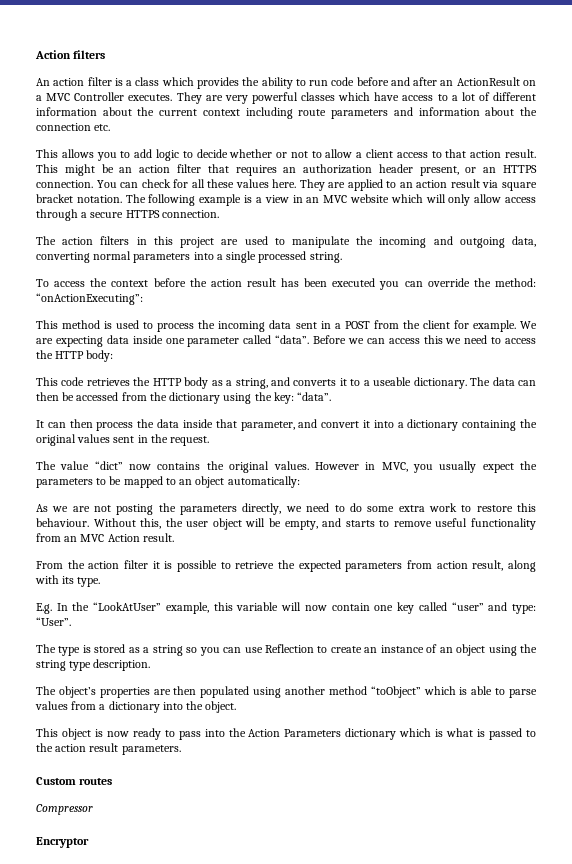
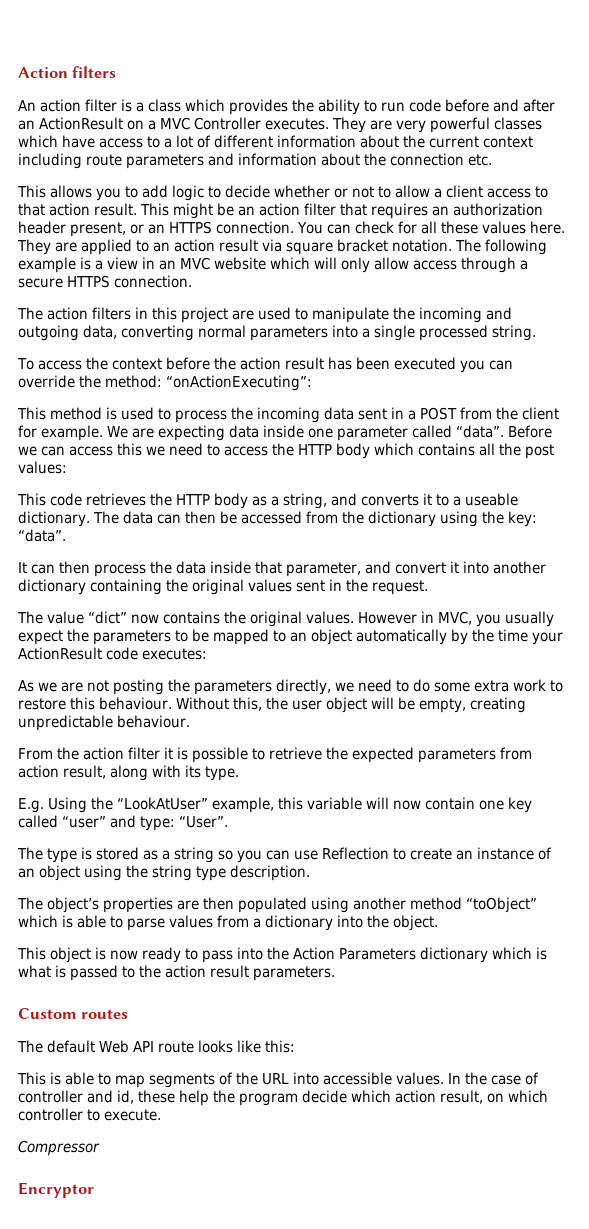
[86,350,114,362] body: -> [336,443,554,459] [18,461,67,474] body which contains all the post values:
[397,422,404,428] a -> [493,561,546,574] another
[227,476,300,488] automatically: -> [356,629,563,645] [18,647,207,660] automatically by the time your ActionResult code executes:
[322,518,536,530] [36,533,174,542] and starts to remove useful functionality from an MVC Action result. -> [469,697,526,713] [18,715,190,731] creating unpredictable behaviour.
[56,603,68,611] In -> [48,797,87,813] Using
(113, 781) none -> [17,1040,295,1053] [17,1072,539,1088] [18,1090,548,1106] [18,1108,161,1121] // The default Web API route looks like this: // This is able to map segments of the URL into accessible values. In the case of controller and id, these help the program decide which action result, on which controller to execute.

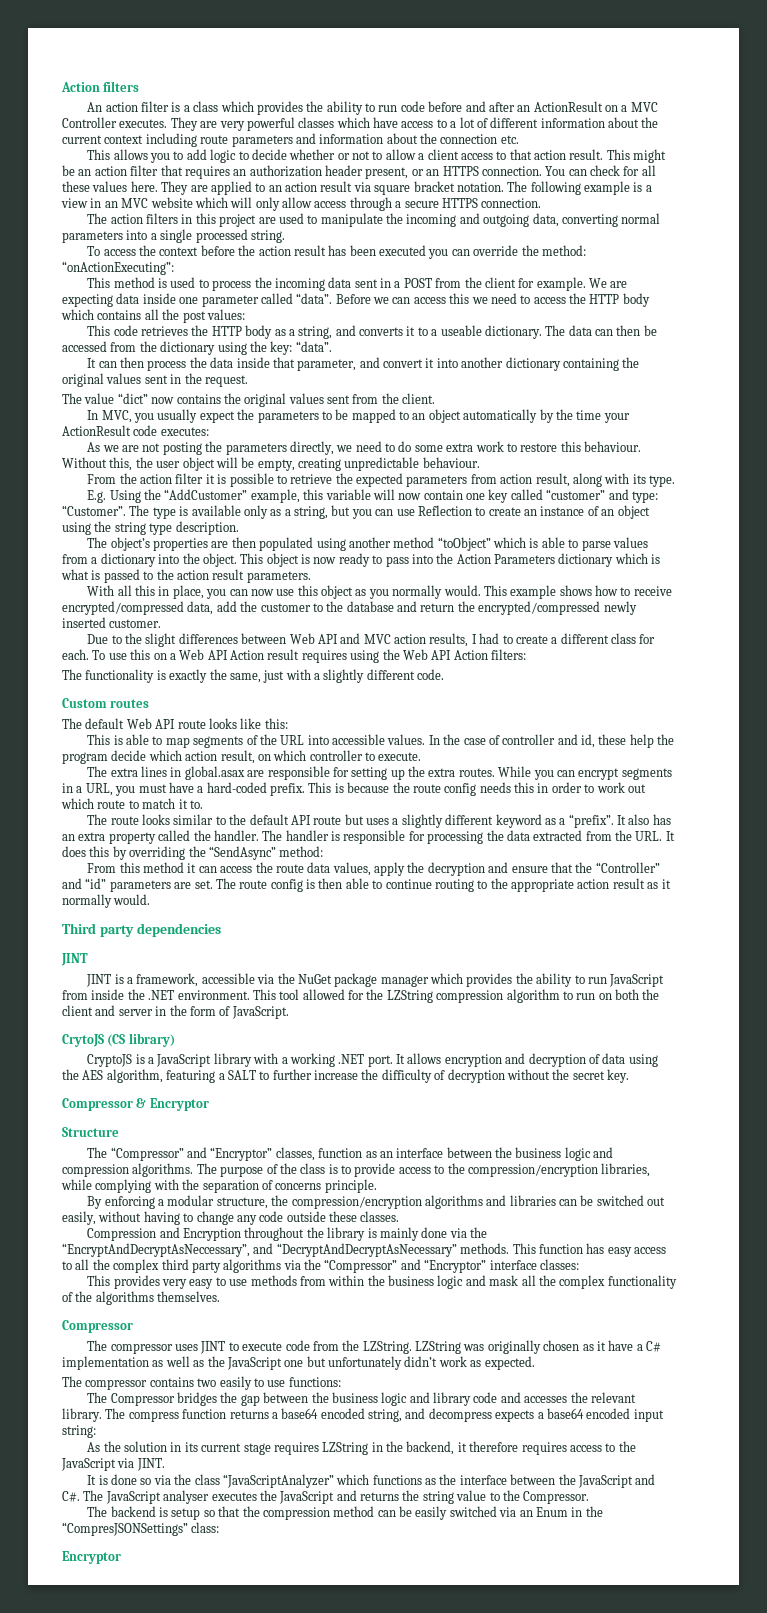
[306,611,434,624] values. However in -> [288,393,436,404] [87,410,99,420] values sent from the client. // In
[117,797,208,810] “LookAtUser” -> [164,489,248,500] “AddCustomer”
[62,816,106,828] “user” -> [546,489,606,500] “customer”
[179,816,228,828] “User”. // -> [62,505,126,516] “Customer”.
[96,847,233,863] stored as a string so -> [191,505,351,519] available only as a string, but
(438, 923) // -> (237, 560) none
(335, 973) none -> [87,585,672,599] [62,601,637,615] [62,617,162,628] [87,633,656,647] [62,649,526,663] [62,669,445,683] // With all this in place, you can now use this object as you normally would. This example shows how to receive encrypted/compressed data, add the customer to the database and return the encrypted/compressed newly inserted customer. // Due to the slight differences between Web API and MVC action results, I had to create a different class for each. To use this on a Web API Action result requires using the Web API Action filters: // The functionality is exactly the same, just with a slightly different code.
[18,1140,100,1156] Compressor -> [87,766,672,780] [62,782,646,796] [61,798,203,809] [87,814,671,828] [62,830,675,844] [62,846,324,860] [87,862,660,876] [62,878,671,892] [62,894,151,908] [62,923,221,937] [61,953,88,966] [86,973,665,987] [62,989,660,1003] [62,1005,289,1019] [62,1033,175,1047] [87,1053,658,1067] [62,1069,629,1083] [62,1098,209,1111] [62,1127,119,1137] [87,1147,614,1161] [62,1163,651,1177] [61,1179,377,1193] [87,1195,666,1209] [62,1211,400,1225] [87,1227,488,1241] [62,1243,666,1257] [62,1259,579,1273] [87,1275,677,1289] [62,1291,221,1305] [62,1320,133,1333] [87,1340,662,1354] [62,1356,535,1370] [62,1376,341,1390] [87,1392,636,1406] [62,1408,664,1422] [62,1425,96,1438] [87,1441,636,1455] [61,1458,165,1471] [87,1474,656,1488] [62,1490,590,1504] [87,1506,603,1520] [62,1522,220,1536] The extra lines in global.asax are responsible for setting up the extra routes. While you can encrypt segments in a URL, you must have a hard-coded prefix. This is because the route config needs this in order to work out which route to match it to. // The route looks similar to the default API route but uses a slightly different keyword as a “prefix”. It also has an extra property called the handler. The handler is responsible for processing the data extracted from the URL. It does this by overriding the “SendAsync” method: // From this method it can access the route data values, apply the decryption and ensure that the “Controller” and “id” parameters are set. The route config is then able to continue routing to the appropriate action result as it normally would. // Third party dependencies // JINT // JINT is a framework, accessible via the NuGet package manager which provides the ability to run JavaScript from inside the .NET environment. This tool allowed for the LZString compression algorithm to run on both the client and server in the form of JavaScript. // CrytoJS (CS library) // CryptoJS is a JavaScript library with a working .NET port. It allows encryption and decryption of data using the AES algorithm, featuring a SALT to further increase the difficulty of decryption without the secret key. // Compressor & Encryptor // Structure // The “Compressor” and “Encryptor” classes, function as an interface between the business logic and compression algorithms. The purpose of the class is to provide access to the compression/encryption libraries, while complying with the separation of concerns principle. // By enforcing a modular structure, the compression/encryption algorithms and libraries can be switched out easily, without having to change any code outside these classes. // Compression and Encryption throughout the library is mainly done via the “EncryptAndDecryptAsNeccessary”, and “DecryptAndDecryptAsNecessary” methods. This function has easy access to all the complex third party algorithms via the “Compressor” and “Encryptor” interface classes: // This provides very easy to use methods from within the business logic and mask all the complex functionality of the algorithms themselves. // Compressor // The compressor uses JINT to execute code from the LZString. LZString was originally chosen as it have a C# implementation as well as the JavaScript one but unfortunately didn’t work as expected. // The compressor contains two easily to use functions: // The Compressor bridges the gap between the business logic and library code and accesses the relevant library. The compress function returns a base64 encoded string, and decompress expects a base64 encoded input string: // As the solution in its current stage requires LZString in the backend, it therefore requires access to the JavaScript via JINT. // It is done so via the class “JavaScriptAnalyzer” which functions as the interface between the JavaScript and C#. The JavaScript analyser executes the JavaScript and returns the string value to the Compressor. // The backend is setup so that the compression method can be easily switched via an Enum in the “CompresJSONSettings” class:

